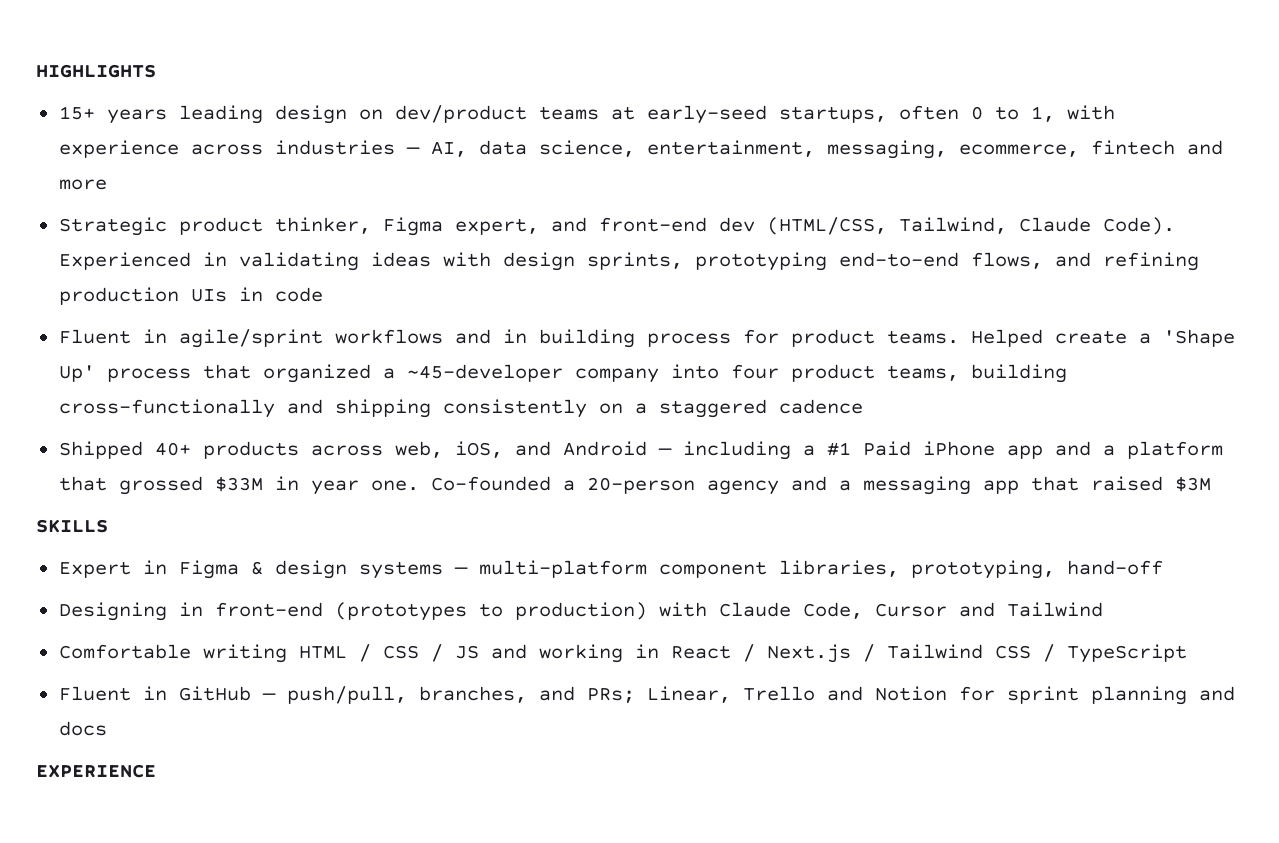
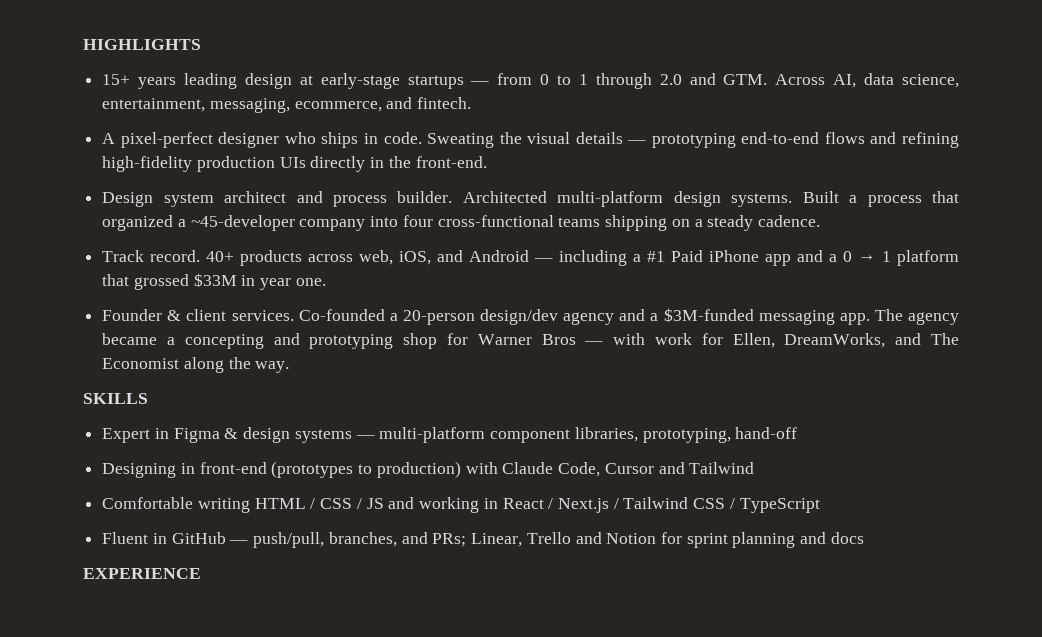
[358,105,1115,124] [58,140,420,158] on dev/product teams at early-seed startups, often 0 to 1, with experience across industries — -> [299,73,826,89] at early-stage startups — from 0 to 1 through 2.0 and GTM. Across
[1090,140,1223,155] [58,179,107,190] [58,217,1175,236] [58,252,683,271] fintech and more // Strategic product thinker, Figma expert, and front-end dev (HTML/CSS, Tailwind, Claude Code). Experienced in validating ideas with design sprints, -> [386,97,472,109] [102,132,647,148] and fintech. // A pixel-perfect designer who ships in code. Sweating the visual details —
[970,252,1043,269] flows, -> [824,132,865,144] flows
(1199, 261) none -> [102,156,193,172] high-fidelity
[238,287,323,302] [58,329,1235,348] [58,365,95,382] in code // Fluent in agile/sprint workflows and in building process for product teams. Helped create a 'Shape Up' -> [310,156,487,172] [102,191,858,207] directly in the front-end. // Design system architect and process builder. Architected multi-platform design systems. Built a
[790,364,1067,383] [58,399,863,418] [58,441,143,459] product teams, building cross-functionally and shipping consistently on a staggered cadence // Shipped -> [437,215,820,231] [102,250,201,262] cross-functional teams shipping on a steady cadence. // Track record.
(1115, 450) none -> [843,251,892,262] 0 → 1
(419, 485) none -> [102,309,294,321] // Founder & client services.
(695, 485) none -> [480,309,559,325] design/dev
[862,476,1211,495] messaging app that raised $3M -> [663,308,960,325] [102,333,959,349] [102,357,290,373] $3M-funded messaging app. The agency became a concepting and prototyping shop for Warner Bros — with work for Ellen, DreamWorks, and The Economist along the way.

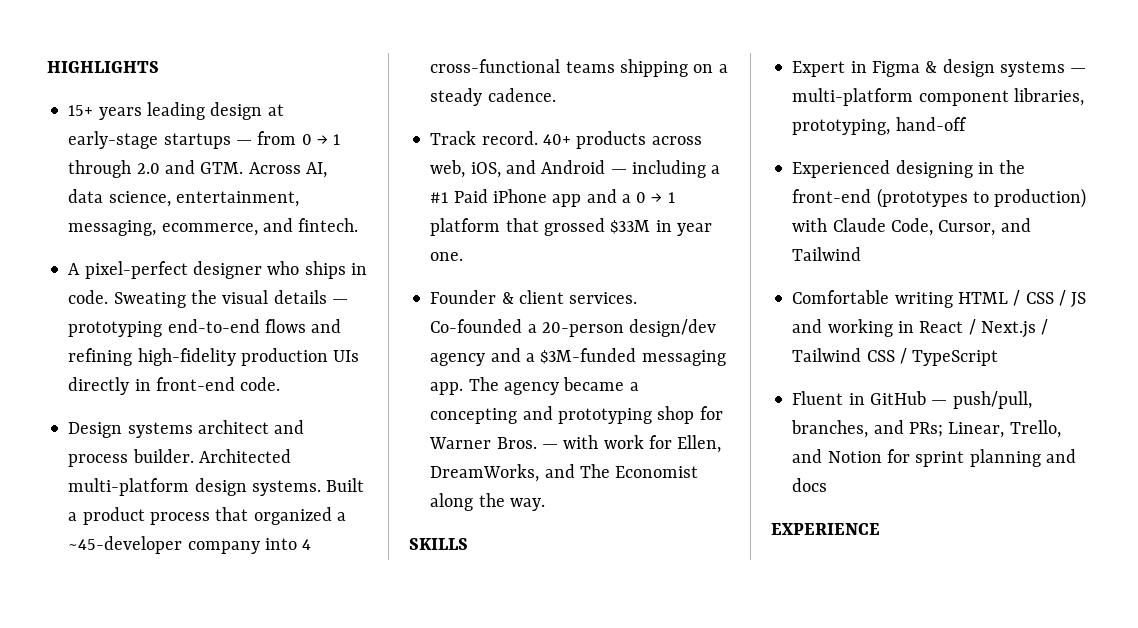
[557,75,572,85] to -> [316,135,328,145] →
[388,156,487,168] the front-end. -> [155,377,281,391] front-end code.
[163,193,214,207] system -> [127,422,193,438] systems
(858, 199) none -> [82,507,145,525] product
[402,215,433,227] four -> [302,539,312,550] 4
[541,334,576,345] Bros -> [496,437,537,449] Bros.
[102,463,195,478] Designing in -> [792,160,1026,178] Experienced designing in the
[604,463,654,474] Cursor -> [938,220,996,236] Cursor,
[526,532,571,544] Trello -> [1009,420,1061,438] Trello,

